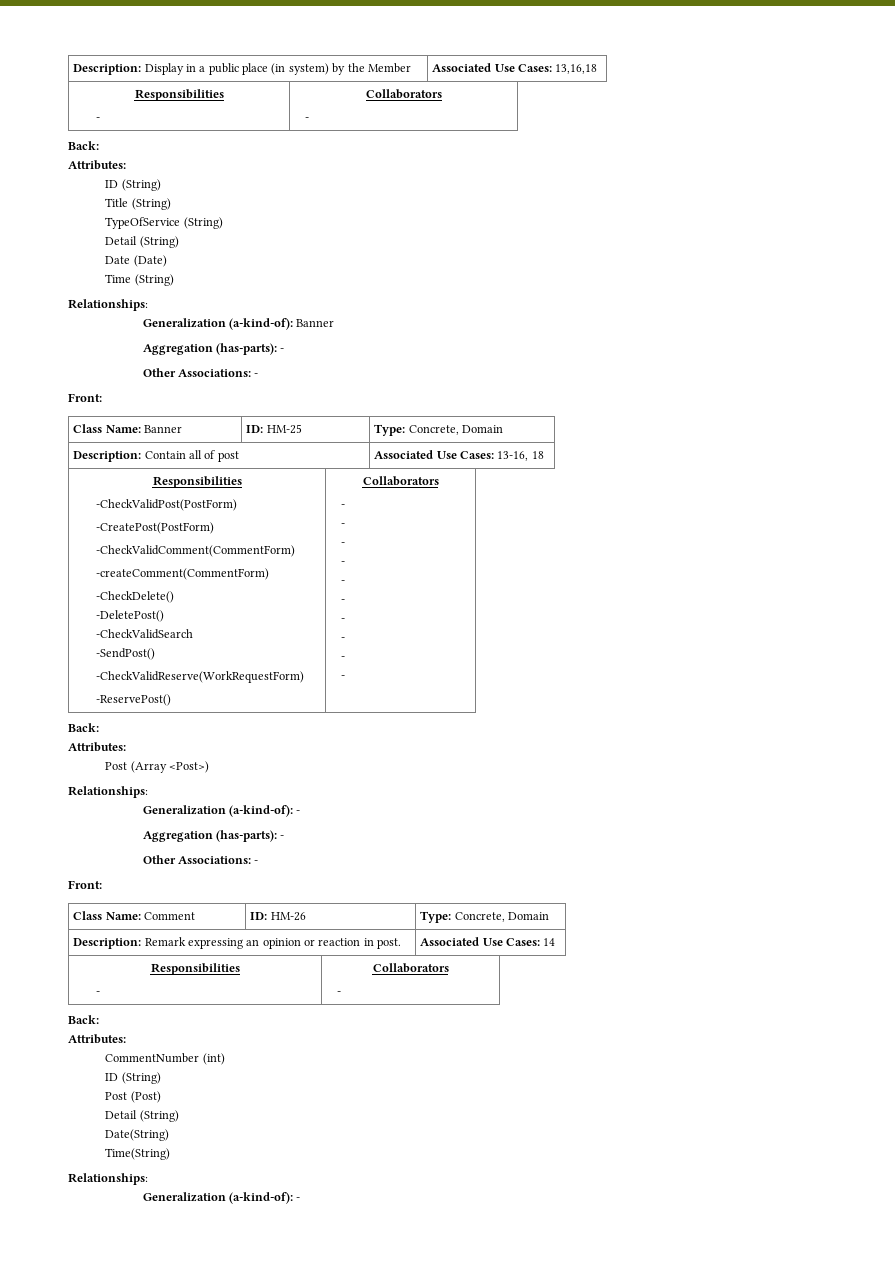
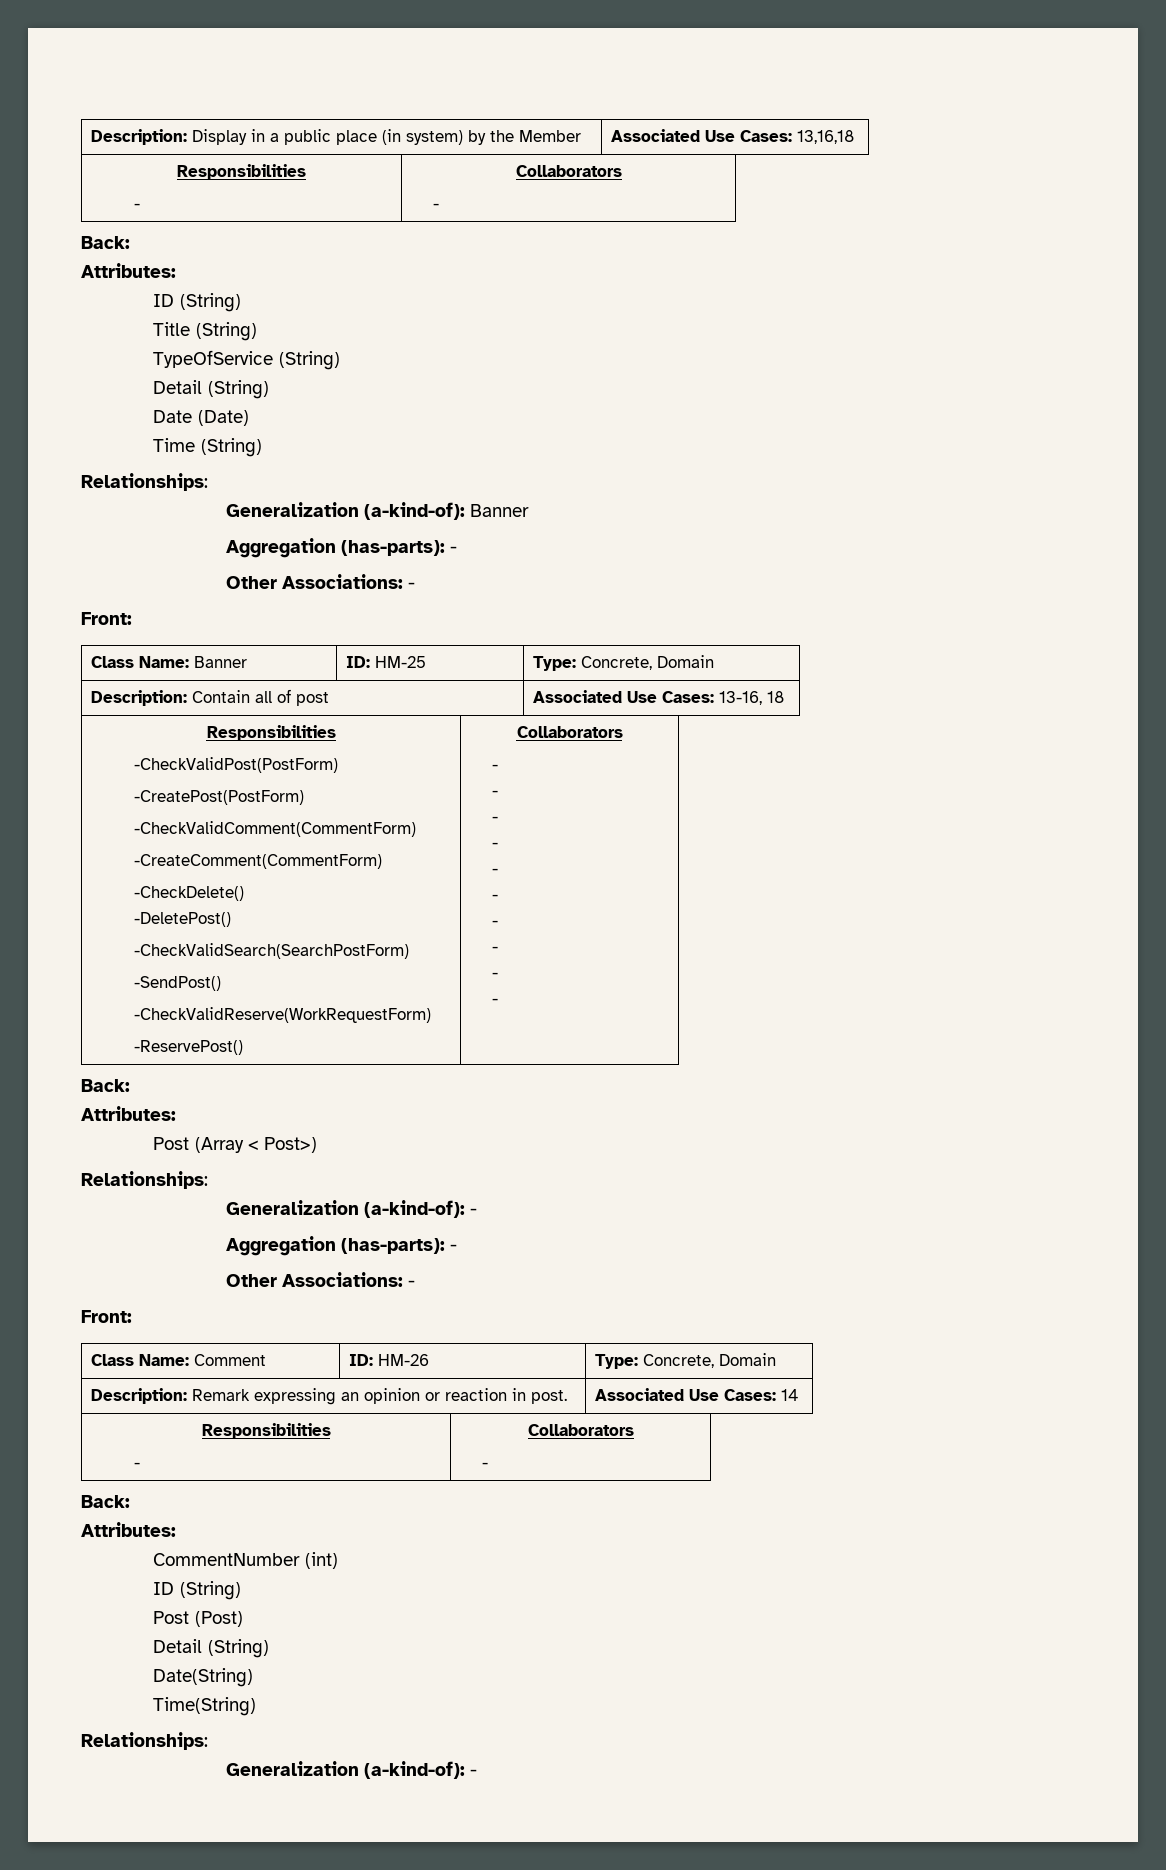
[95,568,269,580] -createComment(CommentForm) -> [134,854,383,869] -CreateComment(CommentForm)
[95,629,193,639] -CheckValidSearch -> [134,943,410,959] -CheckValidSearch(SearchPostForm)
[169,761,210,773] <Post>) -> [247,1137,317,1153] < Post>)

